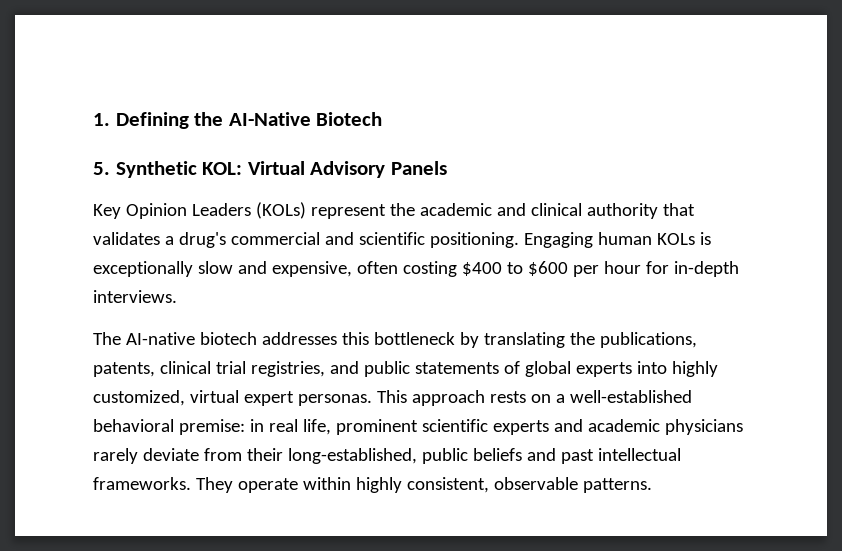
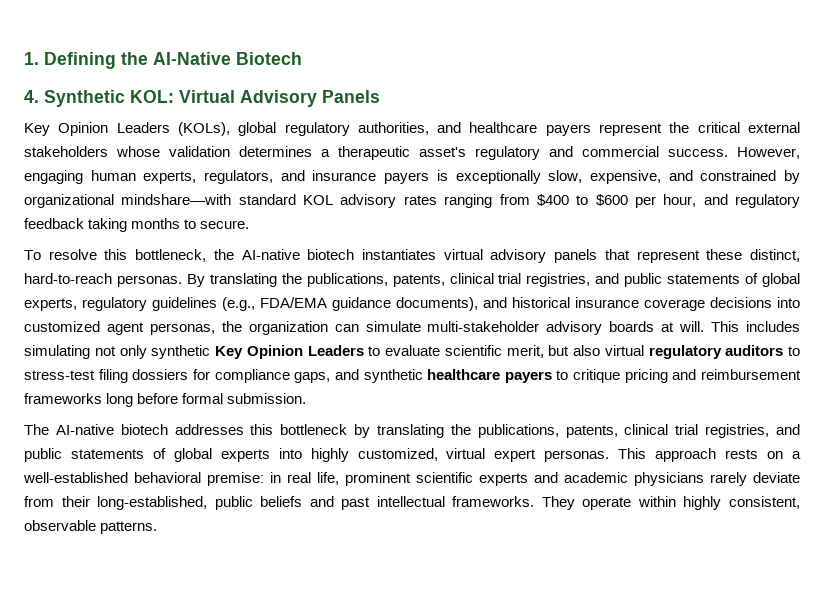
[93,162,110,175] 5. -> [24,90,39,103] 4.
[255,202,695,219] [93,232,711,248] [93,261,739,277] [93,290,177,303] (KOLs) represent the academic and clinical authority that validates a drug's commercial and scientific positioning. Engaging human KOLs is exceptionally slow and expensive, often costing $400 to $600 per hour for in-depth interviews. -> [177,122,800,136] [24,146,800,160] [24,170,801,184] [24,194,801,208] [24,218,250,232] [24,249,800,263] [24,273,801,287] [24,297,800,311] [24,321,800,335] [24,345,800,359] [24,369,801,383] [24,393,307,407] (KOLs), global regulatory authorities, and healthcare payers represent the critical external stakeholders whose validation determines a therapeutic asset's regulatory and commercial success. However, engaging human experts, regulators, and insurance payers is exceptionally slow, expensive, and constrained by organizational mindshare—with standard KOL advisory rates ranging from $400 to $600 per hour, and regulatory feedback taking months to secure. // To resolve this bottleneck, the AI-native biotech instantiates virtual advisory panels that represent these distinct, hard-to-reach personas. By translating the publications, patents, clinical trial registries, and public statements of global experts, regulatory guidelines (e.g., FDA/EMA guidance documents), and historical insurance coverage decisions into customized agent personas, the organization can simulate multi-stakeholder advisory boards at will. This includes simulating not only synthetic Key Opinion Leaders to evaluate scientific merit, but also virtual regulatory auditors to stress-test filing dossiers for compliance gaps, and synthetic healthcare payers to critique pricing and reimbursement frameworks long before formal submission.

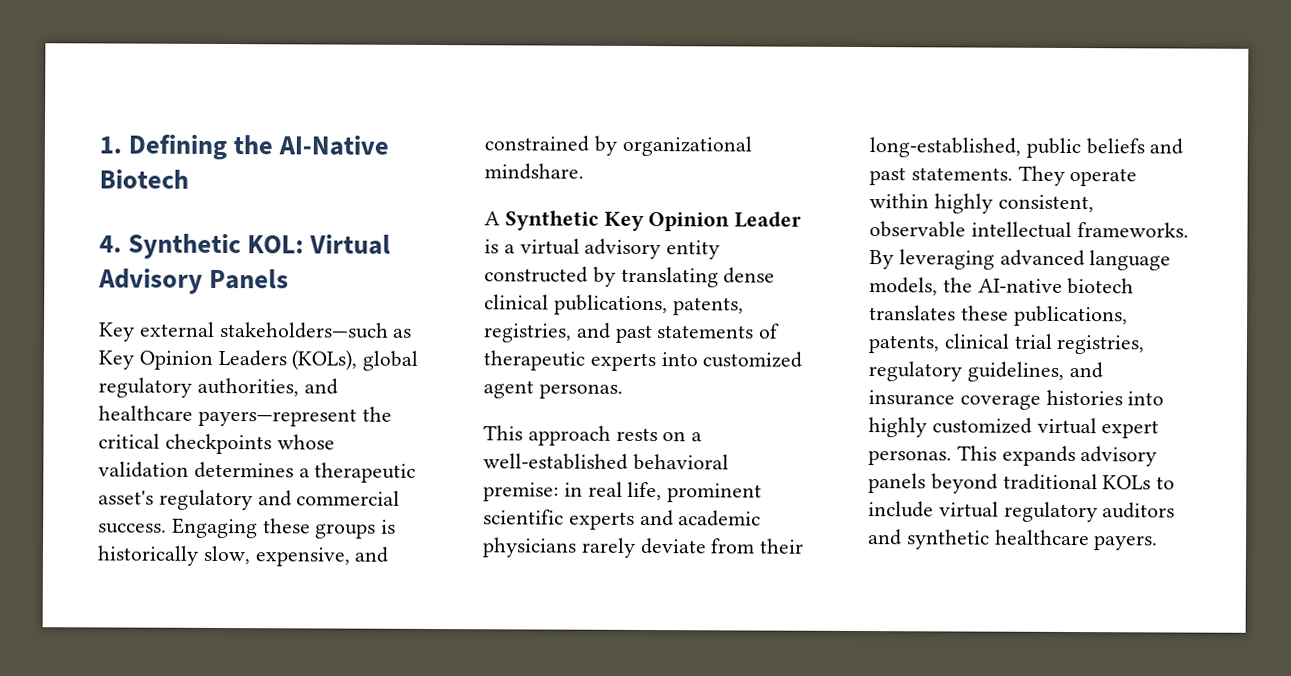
(50, 129) none -> [139,321,413,339] [98,350,134,370] external stakeholders—such as Key
[545,122,800,136] [24,146,108,157] payers represent the critical external stakeholders -> [197,406,392,427] [98,433,272,455] payers—represent the critical checkpoints
[737,147,800,159] [24,170,541,184] However, engaging human experts, regulators, and insurance payers is exceptionally -> [171,517,397,539] [97,545,199,566] Engaging these groups is historically
[121,194,801,208] [24,218,250,232] [24,249,800,263] [24,273,801,287] [24,297,800,311] [24,321,800,335] [24,345,800,359] [24,369,801,383] [24,393,307,407] [24,424,801,438] [24,448,610,462] mindshare—with standard KOL advisory rates ranging from $400 to $600 per hour, and regulatory feedback taking months to secure. // To resolve this bottleneck, the AI-native biotech instantiates virtual advisory panels that represent these distinct, hard-to-reach personas. By translating the publications, patents, clinical trial registries, and public statements of global experts, regulatory guidelines (e.g., FDA/EMA guidance documents), and historical insurance coverage decisions into customized agent personas, the organization can simulate multi-stakeholder advisory boards at will. This includes simulating not only synthetic Key Opinion Leaders to evaluate scientific merit, but also virtual regulatory auditors to stress-test filing dossiers for compliance gaps, and synthetic healthcare payers to critique pricing and reimbursement frameworks long before formal submission. // The AI-native biotech addresses this bottleneck by translating the publications, patents, clinical trial registries, and public statements of global experts into highly customized, virtual expert personas. -> [484,163,584,180] [484,210,802,232] [484,238,721,260] [484,266,776,288] [484,294,744,316] [483,322,781,344] [483,350,803,372] [483,380,623,399] mindshare. // A Synthetic Key Opinion Leader is a virtual advisory entity constructed by translating dense clinical publications, patents, registries, and past statements of therapeutic experts into customized agent personas. //
[376,496,535,507] intellectual frameworks. -> [910,167,1013,181] statements.
[100,521,158,534] patterns. -> [970,221,1189,239] [869,249,1172,271] [869,277,1135,296] [869,305,1128,327] [868,333,1146,355] [868,361,1103,382] [868,389,1165,410] [868,417,1160,439] [868,445,1158,467] [868,473,1176,494] [868,501,1176,523] [868,529,1159,551] intellectual frameworks. By leveraging advanced language models, the AI-native biotech translates these publications, patents, clinical trial registries, regulatory guidelines, and insurance coverage histories into highly customized virtual expert personas. This expands advisory panels beyond traditional KOLs to include virtual regulatory auditors and synthetic healthcare payers.

